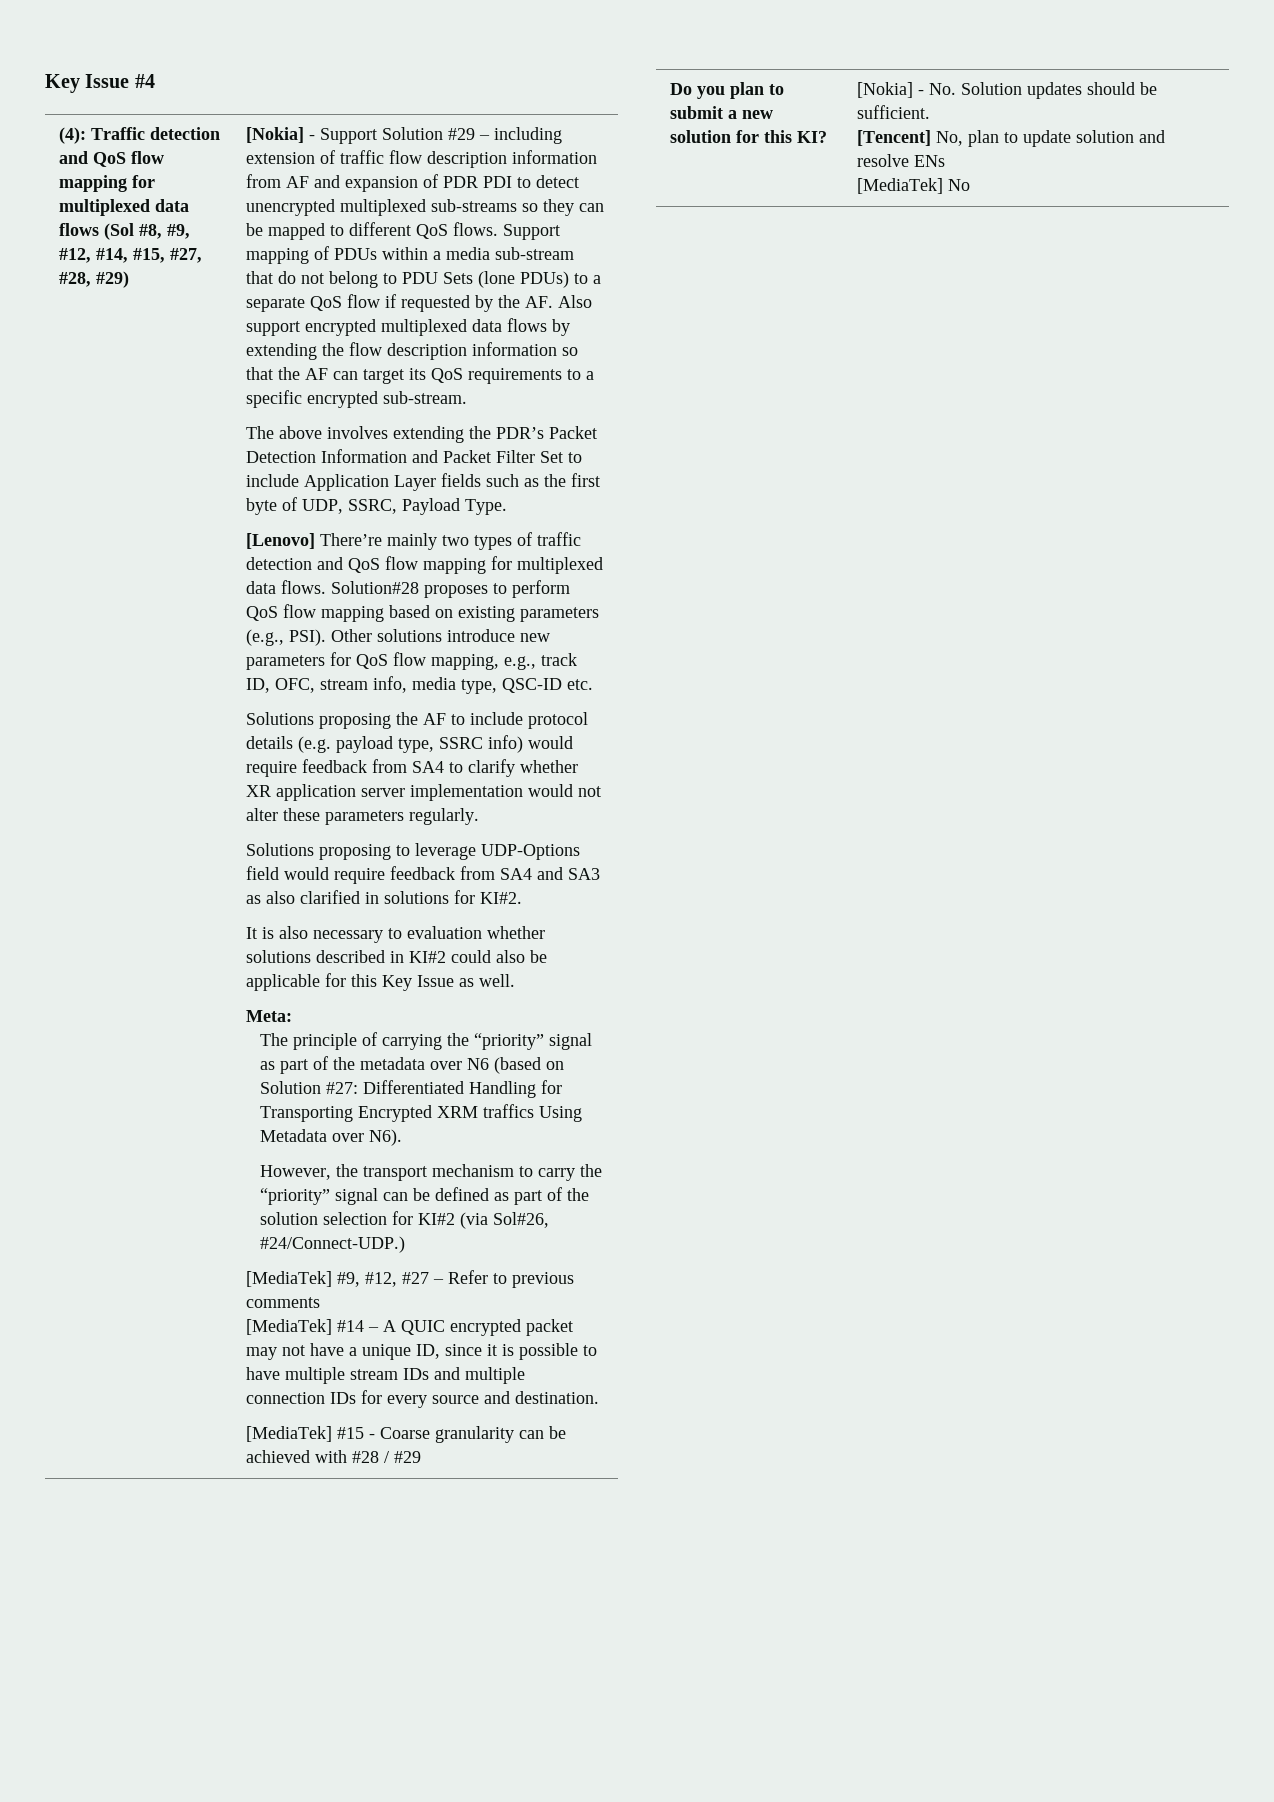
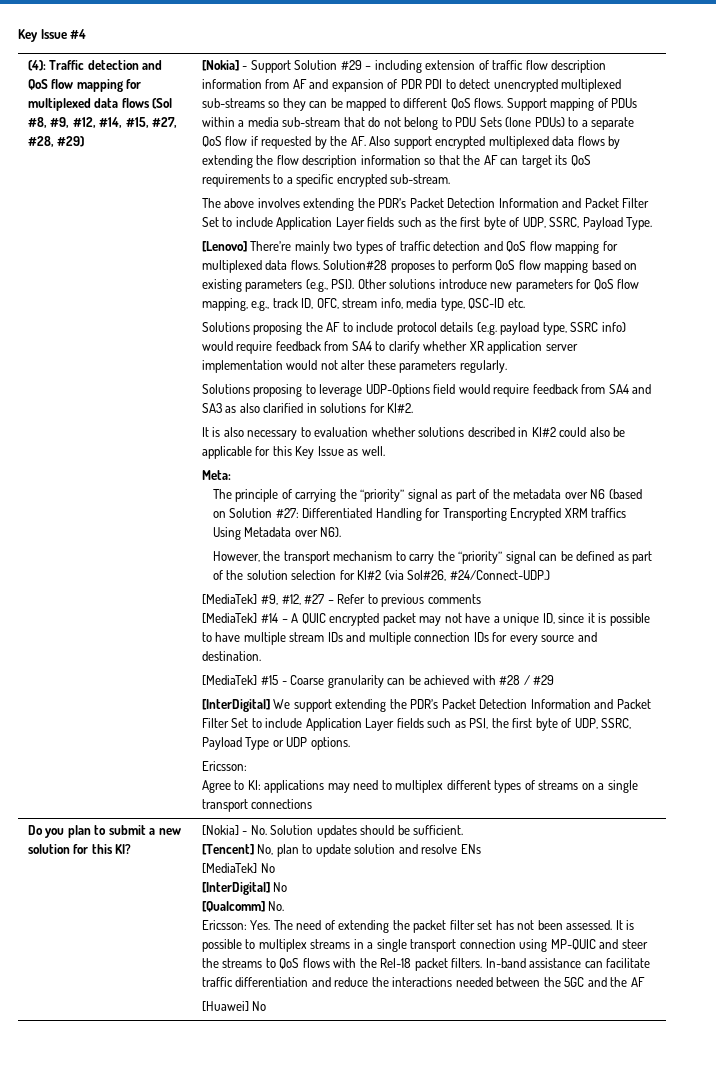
(421, 1457) none -> [201,699,651,712] [201,718,632,731] [201,737,350,750] [201,761,247,771] [201,780,638,793] [201,799,313,812] // [InterDigital] We support extending the PDR’s Packet Detection Information and Packet Filter Set to include Application Layer fields such as PSI, the first byte of UDP, SSRC, Payload Type or UDP options. // Ericsson: // Agree to KI: applications may need to multiplex different types of streams on a single transport connections
(970, 185) none -> [201,882,288,895] [201,901,285,912] [201,920,635,933] [201,939,648,952] [201,958,651,971] [201,977,645,987] [201,1001,267,1011] // [InterDigital] No // [Qualcomm] No. // Ericsson: Yes. The need of extending the packet filter set has not been assessed. It is possible to multiplex streams in a single transport connection using MP-QUIC and steer the streams to QoS flows with the Rel-18 packet filters. In-band assistance can facilitate traffic differentiation and reduce the interactions needed between the 5GC and the AF // [Huawei] No

